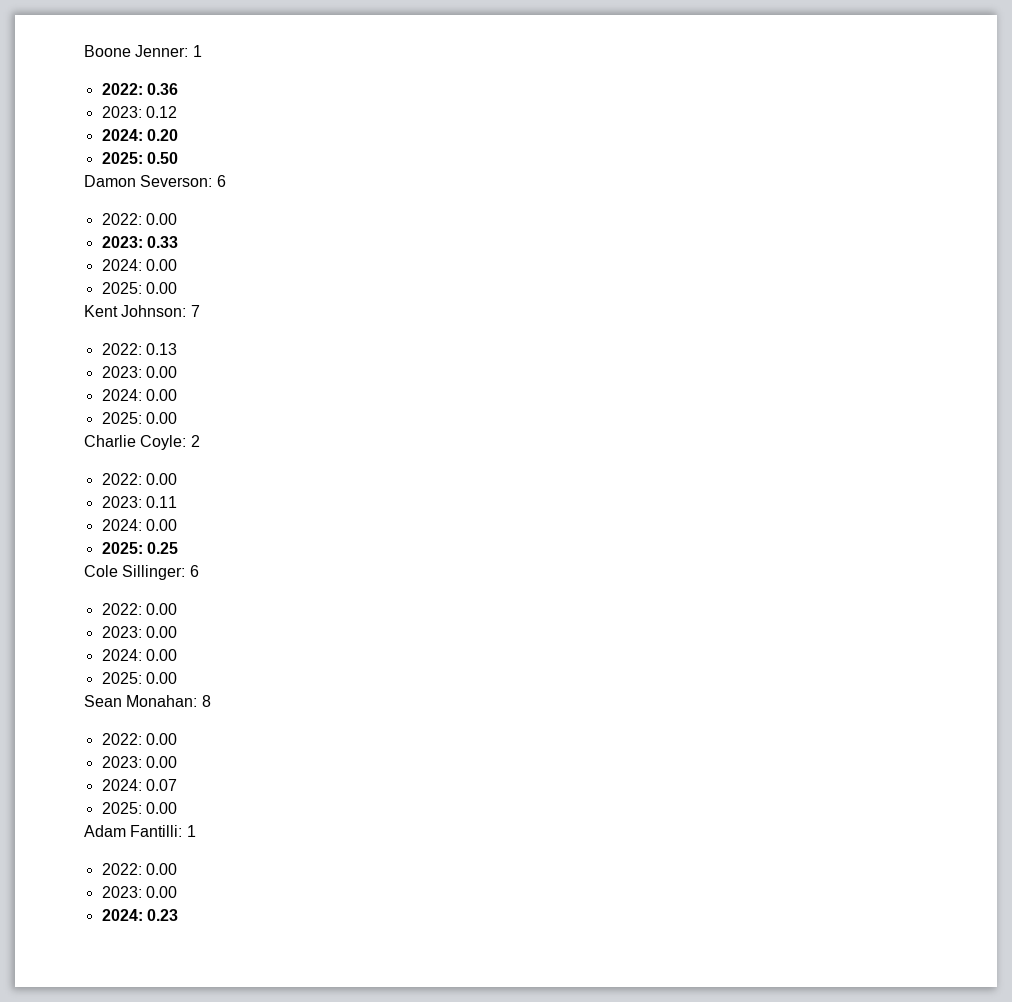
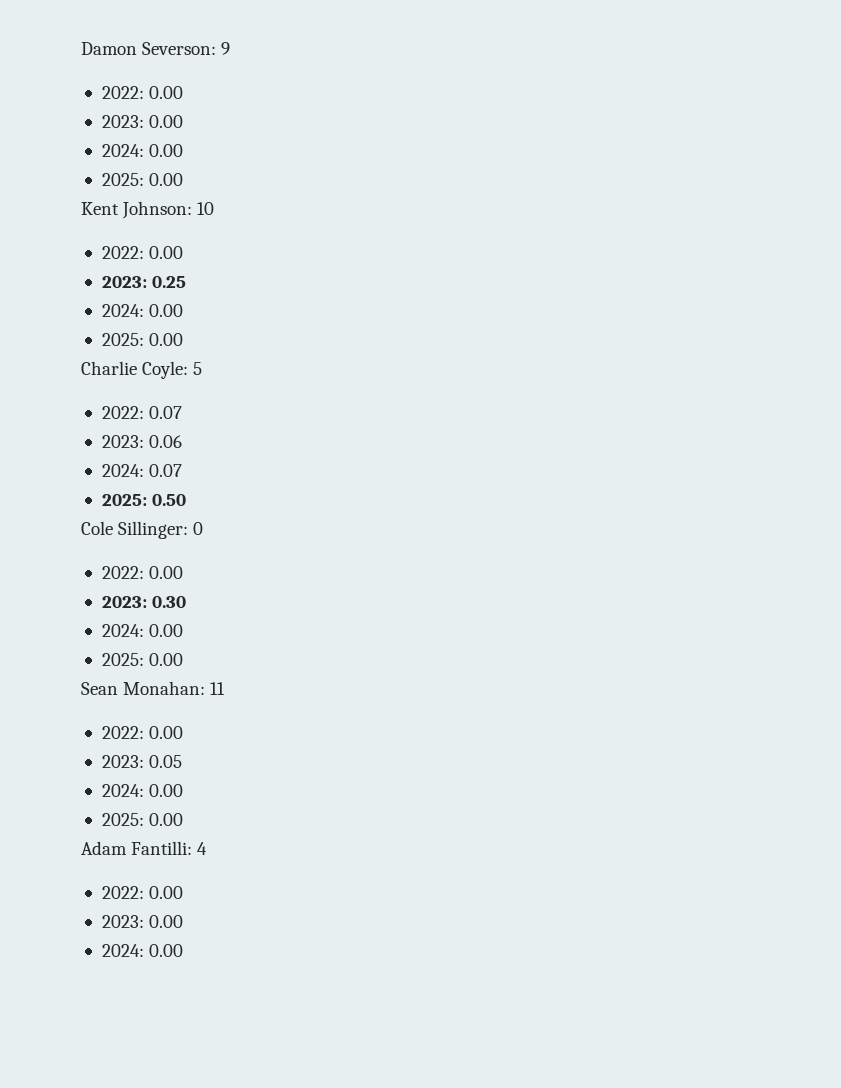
[84,45,202,57] [101,83,178,95] [101,106,177,118] [101,129,178,141] [101,152,178,164] [84,175,226,187] [101,213,177,225] [101,236,178,248] [101,259,177,271] [101,282,177,294] [84,305,200,317] [101,343,177,355] [101,366,177,378] [101,389,177,401] [101,412,177,424] [84,435,200,450] [101,473,177,485] [101,496,177,508] [101,519,177,531] [101,542,178,554] [84,565,199,580] Boone Jenner: 1 // 2022: 0.36 // 2023: 0.12 // 2024: 0.20 // 2025: 0.50 // Damon Severson: 6 // 2022: 0.00 // 2023: 0.33 // 2024: 0.00 // 2025: 0.00 // Kent Johnson: 7 // 2022: 0.13 // 2023: 0.00 // 2024: 0.00 // 2025: 0.00 // Charlie Coyle: 2 // 2022: 0.00 // 2023: 0.11 // 2024: 0.00 // 2025: 0.25 // Cole Sillinger: 6 -> [81,42,231,55] Damon Severson: 9
[84,695,211,707] [101,733,177,745] [101,756,177,768] [101,779,177,791] [101,802,177,814] [84,825,196,837] [101,863,177,875] [101,886,177,898] [101,909,178,921] Sean Monahan: 8 // 2022: 0.00 // 2023: 0.00 // 2024: 0.07 // 2025: 0.00 // Adam Fantilli: 1 // 2022: 0.00 // 2023: 0.00 // 2024: 0.23 -> [81,201,215,219] [101,246,184,259] [101,276,187,288] [101,304,184,317] [101,333,184,346] [81,361,203,379] [101,406,183,419] [101,435,183,448] [101,464,183,477] [101,494,187,506] [81,521,204,539] [101,566,184,579] [101,596,187,608] [101,624,184,637] [101,653,184,666] [81,681,226,695] [101,726,184,739] [101,755,183,768] [101,784,184,797] [101,813,184,826] [81,841,208,855] [101,886,184,899] [101,915,184,928] [101,944,184,957] Kent Johnson: 10 // 2022: 0.00 // 2023: 0.25 // 2024: 0.00 // 2025: 0.00 // Charlie Coyle: 5 // 2022: 0.07 // 2023: 0.06 // 2024: 0.07 // 2025: 0.50 // Cole Sillinger: 0 // 2022: 0.00 // 2023: 0.30 // 2024: 0.00 // 2025: 0.00 // Sean Monahan: 11 // 2022: 0.00 // 2023: 0.05 // 2024: 0.00 // 2025: 0.00 // Adam Fantilli: 4 // 2022: 0.00 // 2023: 0.00 // 2024: 0.00

